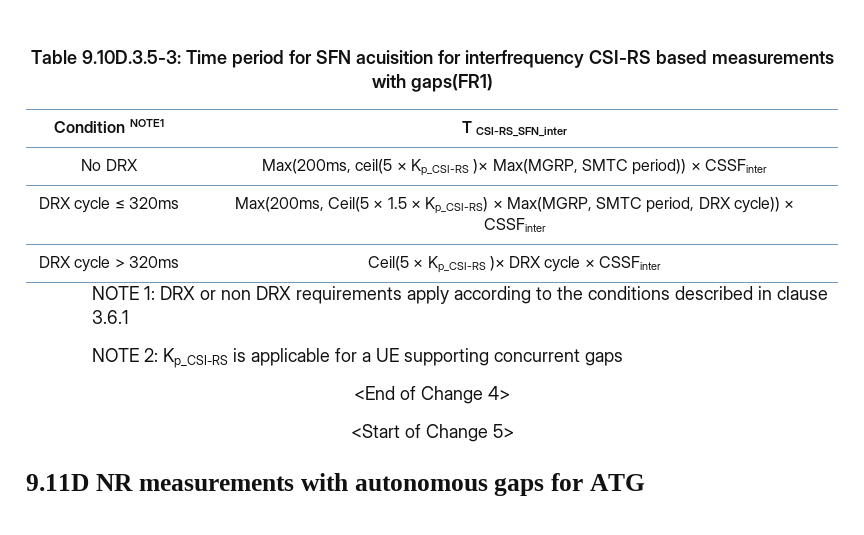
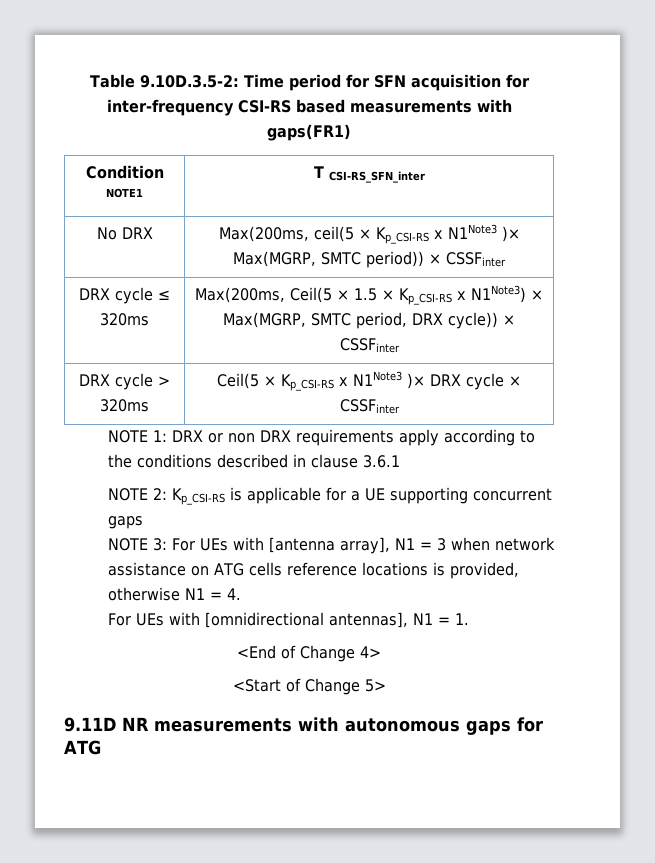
[81,50,181,64] 9.10D.3.5-3: -> [139,75,239,88] 9.10D.3.5-2:
[355,50,584,68] acuisition for interfrequency -> [410,74,530,91] [106,99,234,116] acquisition for inter-frequency
(470, 167) none -> [433,224,497,239] x N1Note3
[425,197,489,214] Kp_CSI-RS) -> [399,285,526,305] Kp_CSI-RS x N1Note3)
(486, 264) none -> [339,371,402,386] x N1Note3
(623, 359) none -> [107,537,555,554] [107,562,519,579] [107,587,241,601] [107,612,469,628] // NOTE 3: For UEs with [antenna array], N1 = 3 when network assistance on ATG cells reference locations is provided, otherwise N1 = 4. // For UEs with [omnidirectional antennas], N1 = 1.

